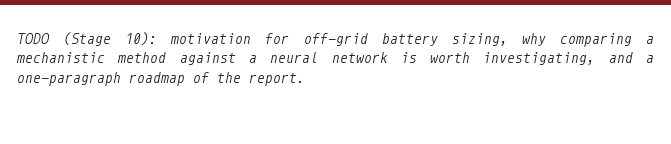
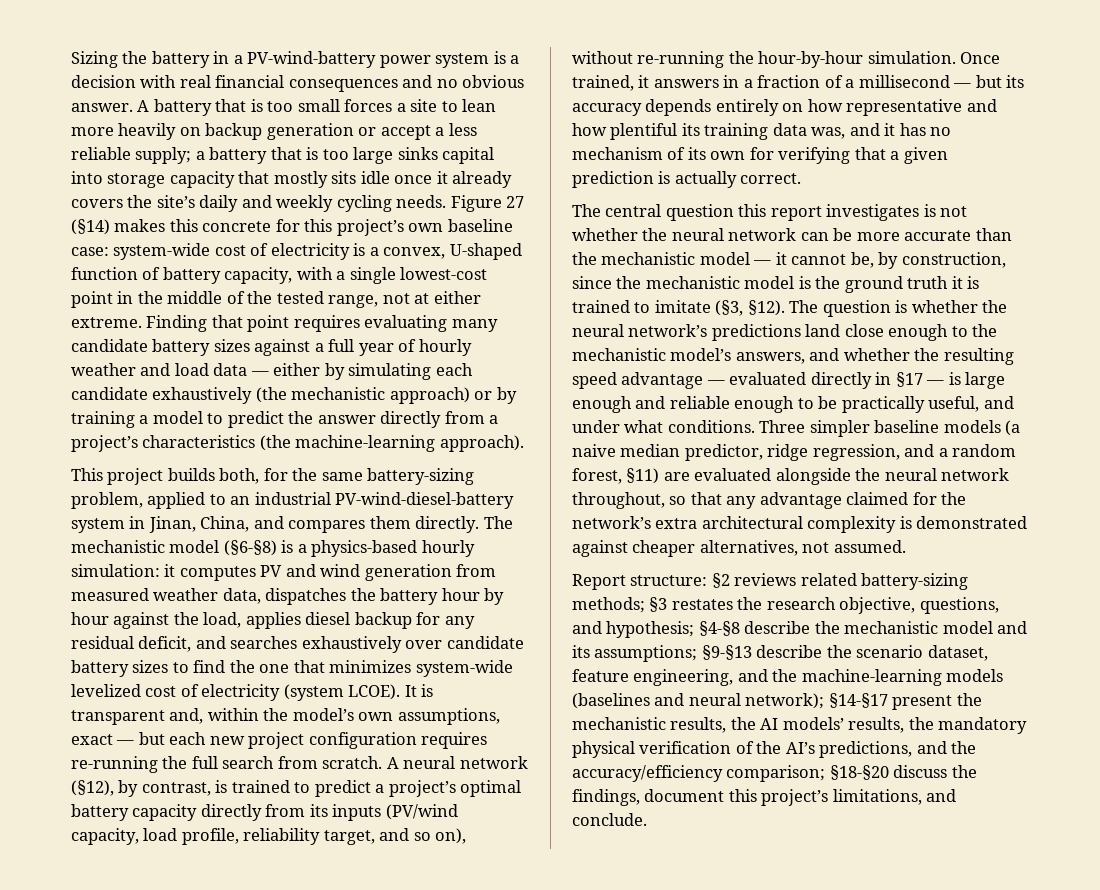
[17,32,655,47] [16,52,654,65] [17,72,305,86] TODO (Stage 10): motivation for off-grid battery sizing, why comparing a mechanistic method against a neural network is worth investigating, and a one-paragraph roadmap of the report. -> [71,51,520,68] [71,75,525,92] [71,99,497,116] [71,123,477,140] [71,147,495,164] [71,171,513,188] [71,195,525,212] [71,219,513,236] [71,243,522,260] [71,267,488,284] [71,291,481,308] [71,315,498,332] [71,339,472,356] [71,363,473,380] [71,387,517,404] [71,411,499,428] [71,435,524,452] [71,468,475,485] [71,492,515,509] [71,516,513,533] [71,540,475,557] [71,564,497,581] [71,588,505,605] [71,612,475,629] [71,636,524,653] [71,660,513,677] [71,684,434,701] [71,708,500,725] [71,732,488,749] [71,756,528,773] [71,780,522,797] [71,804,458,821] [71,828,467,845] [572,51,1001,68] [572,75,1025,91] [572,99,997,116] [572,123,952,140] [572,147,948,164] [572,171,802,188] [572,204,968,221] [572,228,1012,241] [572,252,1006,269] [572,276,980,293] [572,300,1008,317] [572,324,998,341] [572,348,1014,365] [572,372,1006,389] [572,396,1014,413] [572,420,1021,437] [572,444,1017,461] [572,468,1010,485] [572,492,967,509] [572,516,1028,533] [572,540,906,557] [572,573,969,590] [572,597,999,614] [572,621,1028,638] [572,645,988,662] [572,669,1004,686] [572,693,982,710] [572,717,1028,734] [572,741,977,758] [572,765,977,782] [572,789,957,806] [572,813,647,826] Sizing the battery in a PV-wind-battery power system is a decision with real financial consequences and no obvious answer. A battery that is too small forces a site to lean more heavily on backup generation or accept a less reliable supply; a battery that is too large sinks capital into storage capacity that mostly sits idle once it already covers the site’s daily and weekly cycling needs. Figure 27 (§14) makes this concrete for this project’s own baseline case: system-wide cost of electricity is a convex, U-shaped function of battery capacity, with a single lowest-cost point in the middle of the tested range, not at either extreme. Finding that point requires evaluating many candidate battery sizes against a full year of hourly weather and load data — either by simulating each candidate exhaustively (the mechanistic approach) or by training a model to predict the answer directly from a project’s characteristics (the machine-learning approach). // This project builds both, for the same battery-sizing problem, applied to an industrial PV-wind-diesel-battery system in Jinan, China, and compares them directly. The mechanistic model (§6-§8) is a physics-based hourly simulation: it computes PV and wind generation from measured weather data, dispatches the battery hour by hour against the load, applies diesel backup for any residual deficit, and searches exhaustively over candidate battery sizes to find the one that minimizes system-wide levelized cost of electricity (system LCOE). It is transparent and, within the model’s own assumptions, exact — but each new project configuration requires re-running the full search from scratch. A neural network (§12), by contrast, is trained to predict a project’s optimal battery capacity directly from its inputs (PV/wind capacity, load profile, reliability target, and so on), without re-running the hour-by-hour simulation. Once trained, it answers in a fraction of a millisecond — but its accuracy depends entirely on how representative and how plentiful its training data was, and it has no mechanism of its own for verifying that a given prediction is actually correct. // The central question this report investigates is not whether the neural network can be more accurate than the mechanistic model — it cannot be, by construction, since the mechanistic model is the ground truth it is trained to imitate (§3, §12). The question is whether the neural network’s predictions land close enough to the mechanistic model’s answers, and whether the resulting speed advantage — evaluated directly in §17 — is large enough and reliable enough to be practically useful, and under what conditions. Three simpler baseline models (a naive median predictor, ridge regression, and a random forest, §11) are evaluated alongside the neural network throughout, so that any advantage claimed for the network’s extra architectural complexity is demonstrated against cheaper alternatives, not assumed. // Report structure: §2 reviews related battery-sizing methods; §3 restates the research objective, questions, and hypothesis; §4-§8 describe the mechanistic model and its assumptions; §9-§13 describe the scenario dataset, feature engineering, and the machine-learning models (baselines and neural network); §14-§17 present the mechanistic results, the AI models’ results, the mandatory physical verification of the AI’s predictions, and the accuracy/efficiency comparison; §18-§20 discuss the findings, document this project’s limitations, and conclude.

